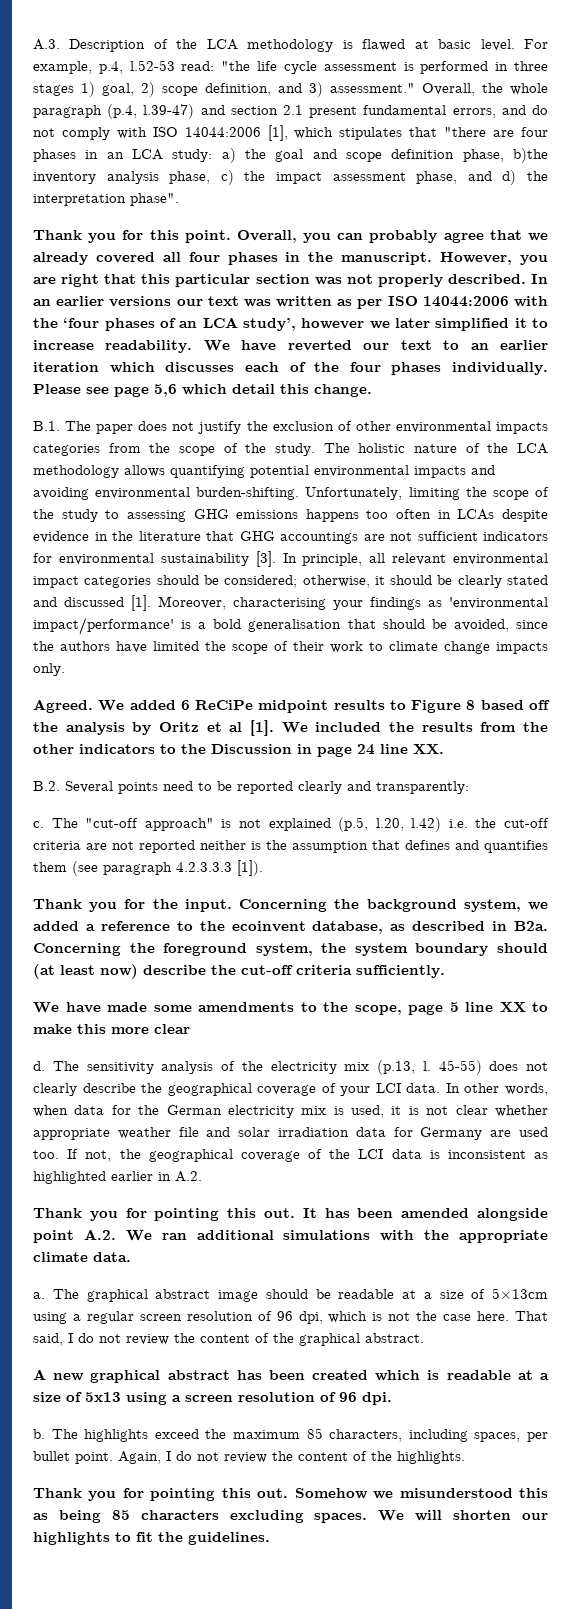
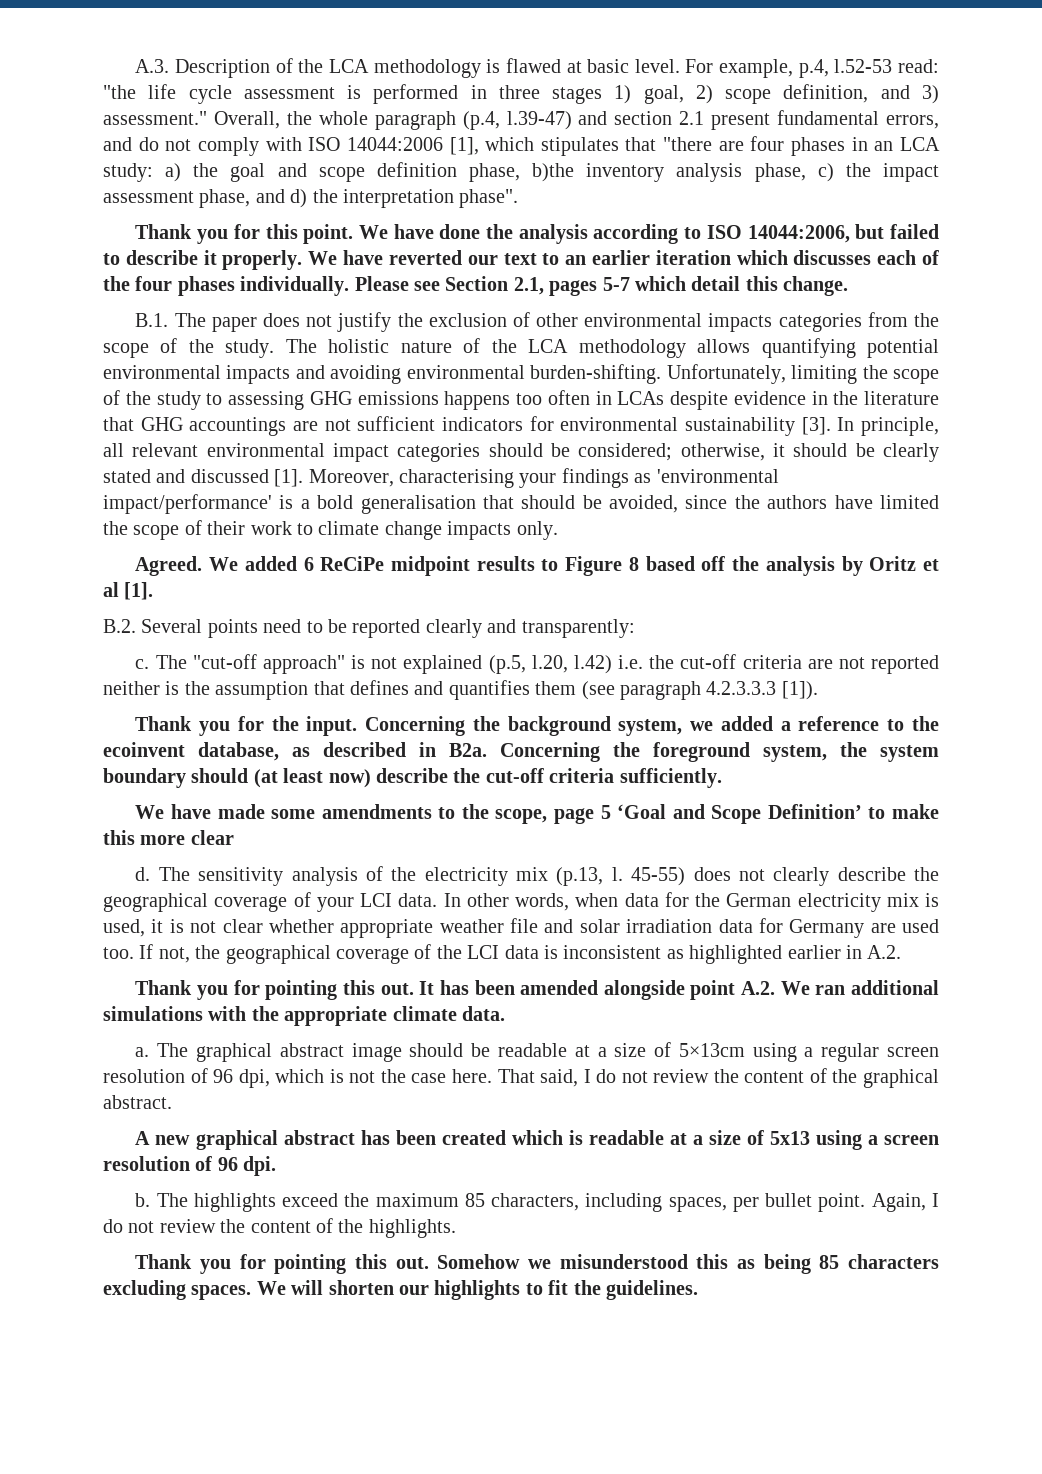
[236,230,548,243] [33,252,549,265] [33,274,549,287] [33,296,548,309] [33,317,548,331] [33,340,193,353] Overall, you can probably agree that we already covered all four phases in the manuscript. However, you are right that this particular section was not properly described. In an earlier versions our text was written as per ISO 14044:2006 with the ‘four phases of an LCA study’, however we later simplified it to increase readability. -> [358,224,940,244] [103,250,303,270] We have done the analysis according to ISO 14044:2006, but failed to describe it properly.
[114,384,177,397] page 5,6 -> [445,276,630,296] Section 2.1, pages 5-7
[281,722,548,733] [33,744,444,757] We included the results from the other indicators to the Discussion in page 24 line XX. -> (154, 591) none
[465,1002,526,1012] line XX -> [617,804,862,824] ‘Goal and Scope Definition’

